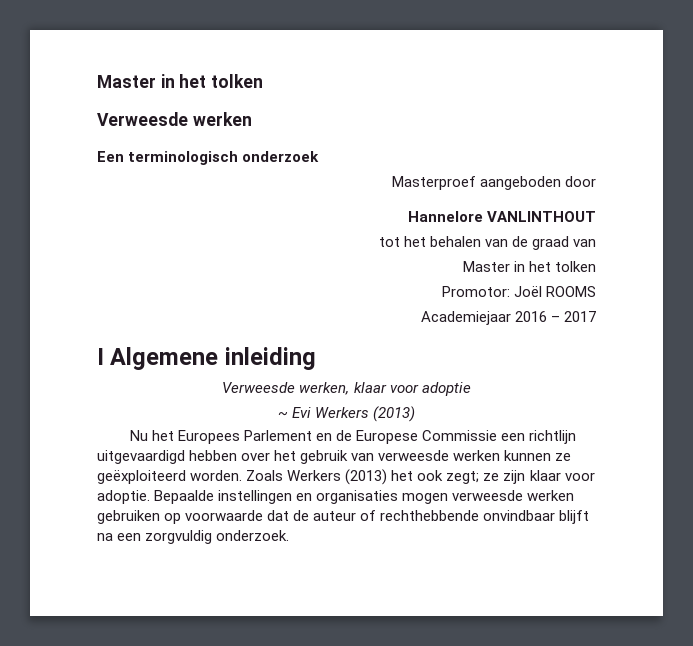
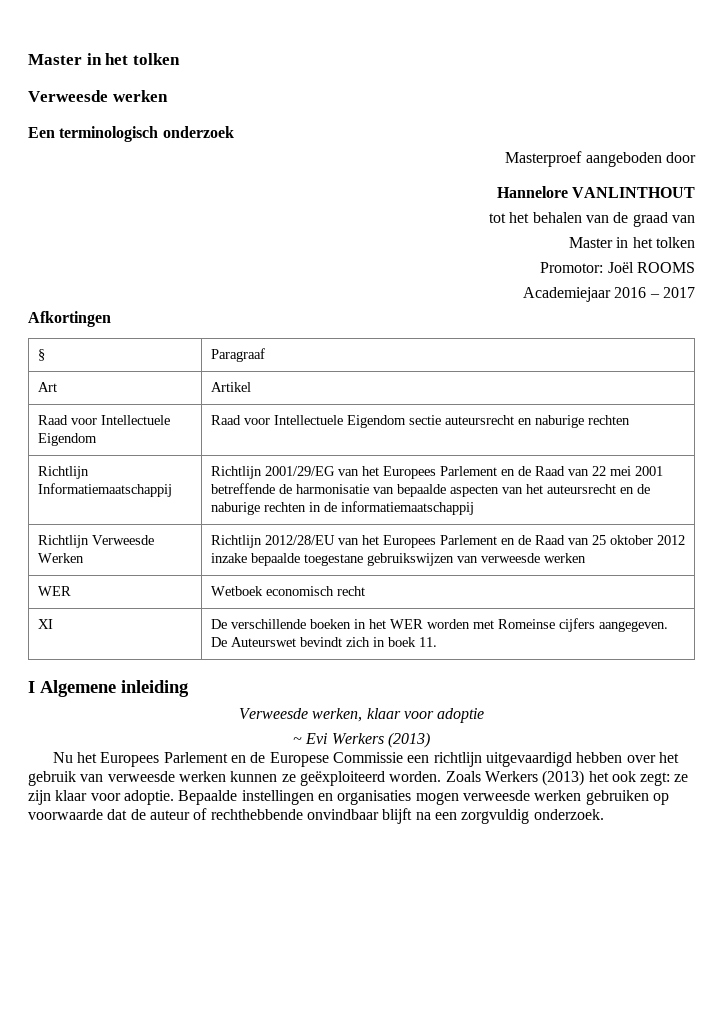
(596, 316) none -> [28,311,111,327] [37,349,45,361] [210,348,265,362] [37,382,57,392] [210,382,251,392] [37,415,170,425] [37,433,97,446] [210,415,630,428] [37,466,89,479] [37,483,172,497] [210,466,663,479] [210,483,650,497] [210,501,474,515] [37,535,154,548] [37,553,84,563] [210,535,685,548] [210,553,586,566] [37,586,71,596] [210,586,365,596] [37,619,53,629] [210,618,668,632] [210,637,437,647] // Afkortingen // § | Paragraaf // Art | Artikel // Raad voor Intellectuele Eigendom | Raad voor Intellectuele Eigendom sectie auteursrecht en naburige rechten // Richtlijn Informatiemaatschappij | Richtlijn 2001/29/EG van het Europees Parlement en de Raad van 22 mei 2001 betreffende de harmonisatie van bepaalde aspecten van het auteursrecht en de naburige rechten in de informatiemaatschappĳ // Richtlijn Verweesde Werken | Richtlijn 2012/28/EU van het Europees Parlement en de Raad van 25 oktober 2012 inzake bepaalde toegestane gebruikswijzen van verweesde werken // WER | Wetboek economisch recht // XI | De verschillende boeken in het WER worden met Romeinse cijfers aangegeven. De Auteurswet bevindt zich in boek 11.
[446,471,480,484] zegt; -> [640,772,671,786] zegt:

